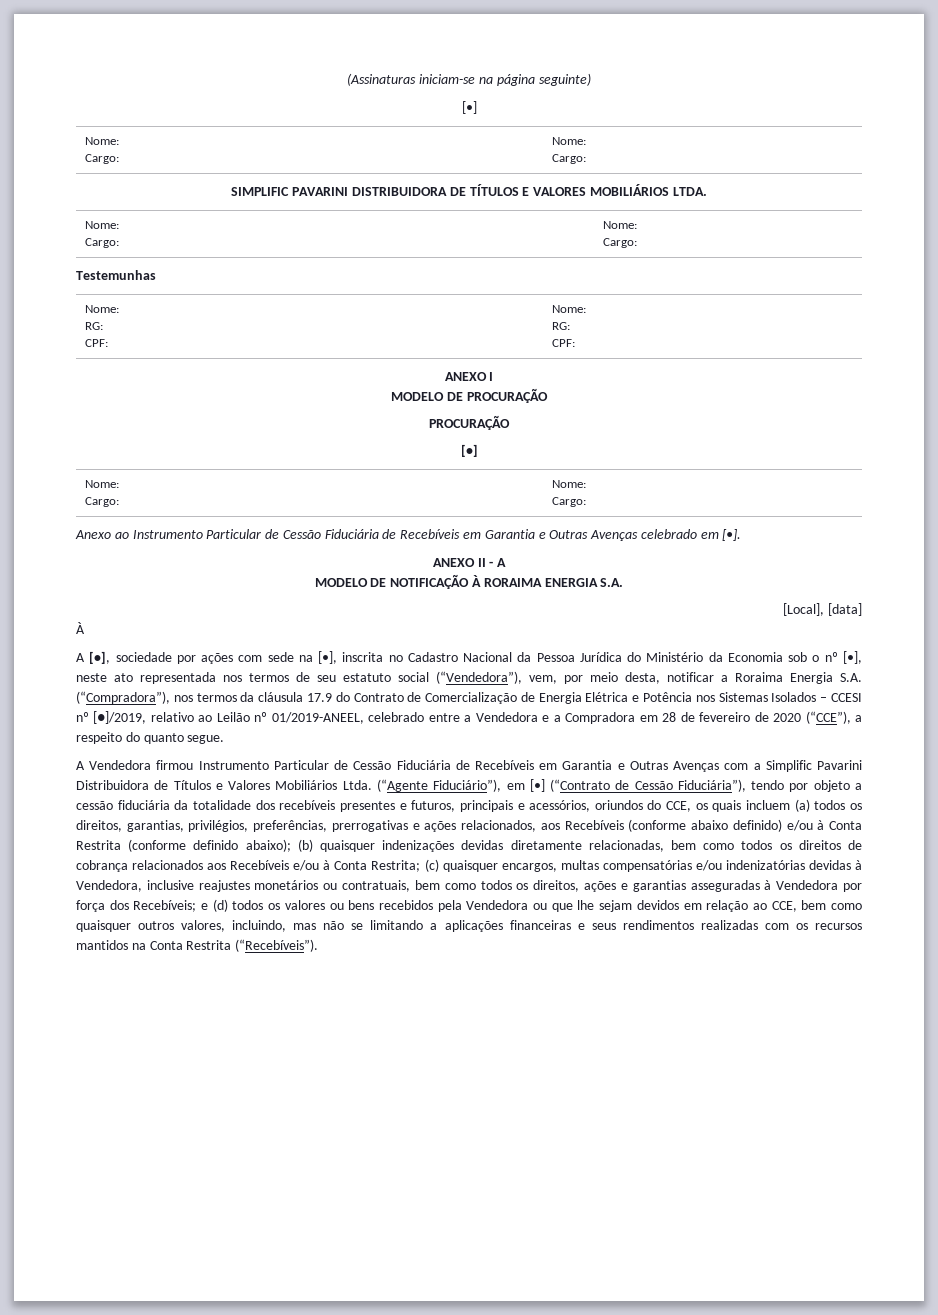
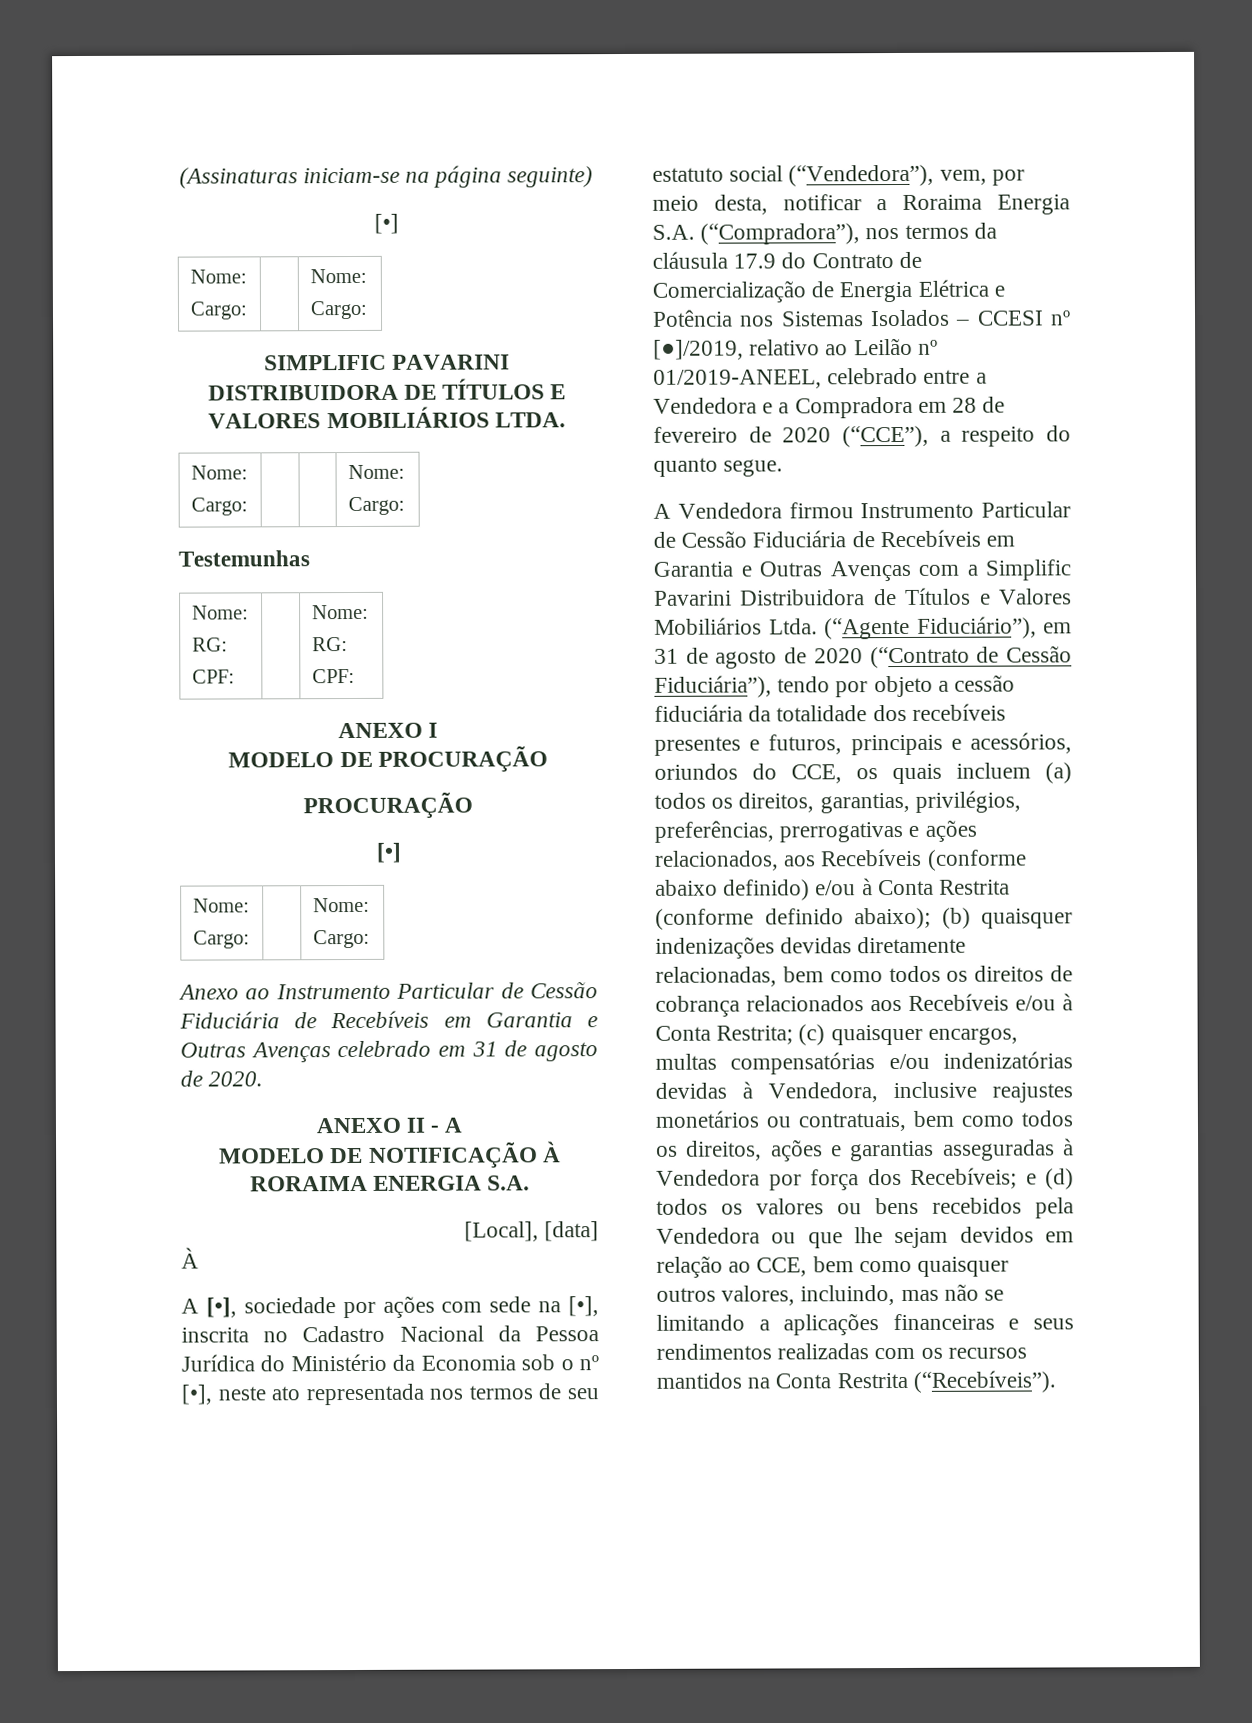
[722,529,742,541] [•]. -> [471,1040,598,1062] [180,1070,264,1087] 31 de agosto de 2020.
[529,779,545,792] [•] -> [654,647,863,669] 31 de agosto de 2020

